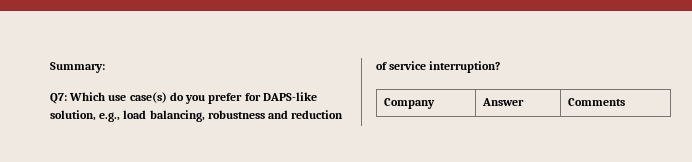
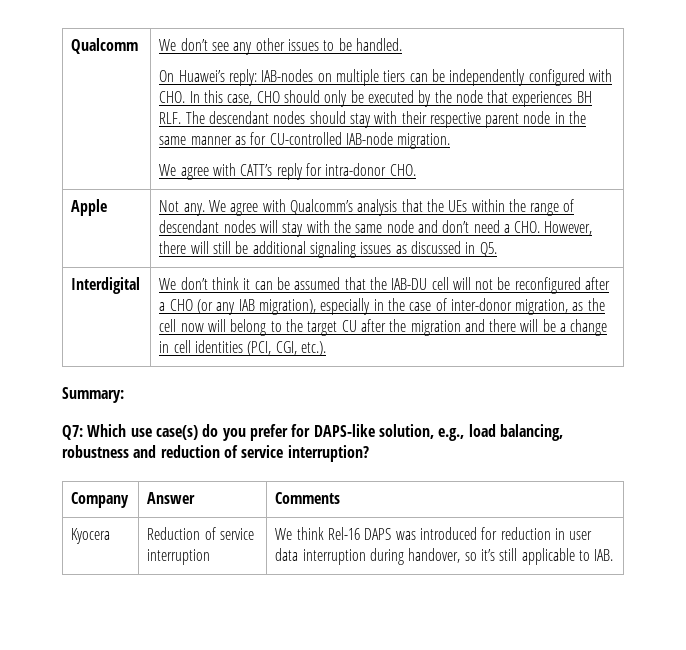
(50, 67) none -> [71,38,139,54] [159,38,402,55] [159,69,612,86] [159,90,592,107] [159,111,587,128] [159,132,451,149] [159,163,416,180] [71,199,108,216] [159,199,575,216] [159,220,593,237] [159,241,497,258] [71,277,141,294] [159,277,611,294] [159,298,605,315] [159,319,608,336] [159,340,326,356] Qualcomm | We don’t see any other issues to be handled. // On Huawei’s reply: IAB-nodes on multiple tiers can be independently configured with CHO. In this case, CHO should only be executed by the node that experiences BH RLF. The descendant nodes should stay with their respective parent node in the same manner as for CU-controlled IAB-node migration. // We agree with CATT’s reply for intra-donor CHO. // Apple | Not any. We agree with Qualcomm’s analysis that the UEs within the range of descendant nodes will stay with the same node and don’t need a CHO. However, there will still be additional signaling issues as discussed in Q5. // Interdigital | We don’t think it can be assumed that the IAB-DU cell will not be reconfigured after a CHO (or any IAB migration), especially in the case of inter-donor migration, as the cell now will belong to the target CU after the migration and there will be a change in cell identities (PCI, CGI, etc.). //
(626, 102) none -> [71,528,111,544] [147,527,254,540] [147,549,211,565] [275,527,593,540] [275,548,614,565] // Kyocera | Reduction of service interruption | We think Rel-16 DAPS was introduced for reduction in user data interruption during handover, so it’s still applicable to IAB.

